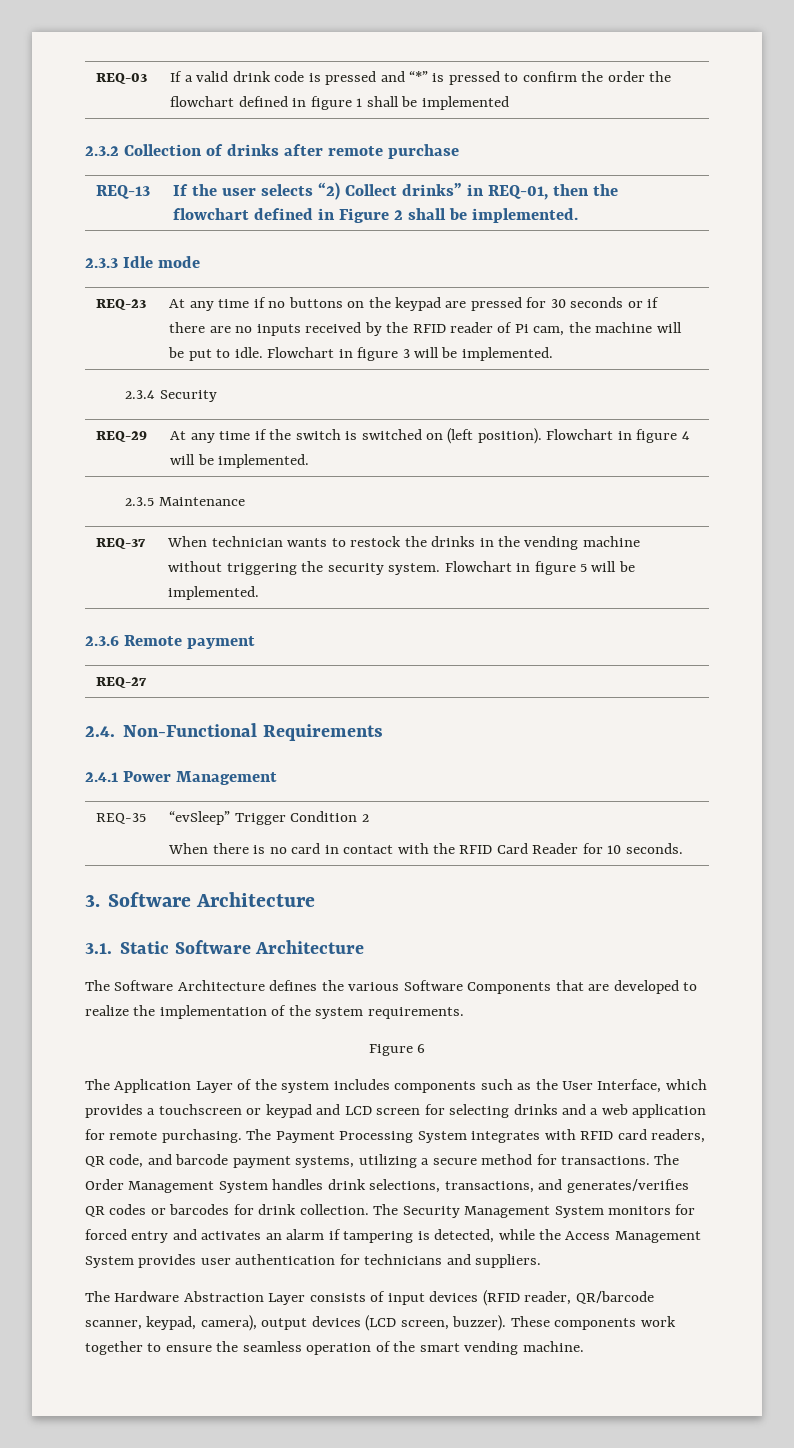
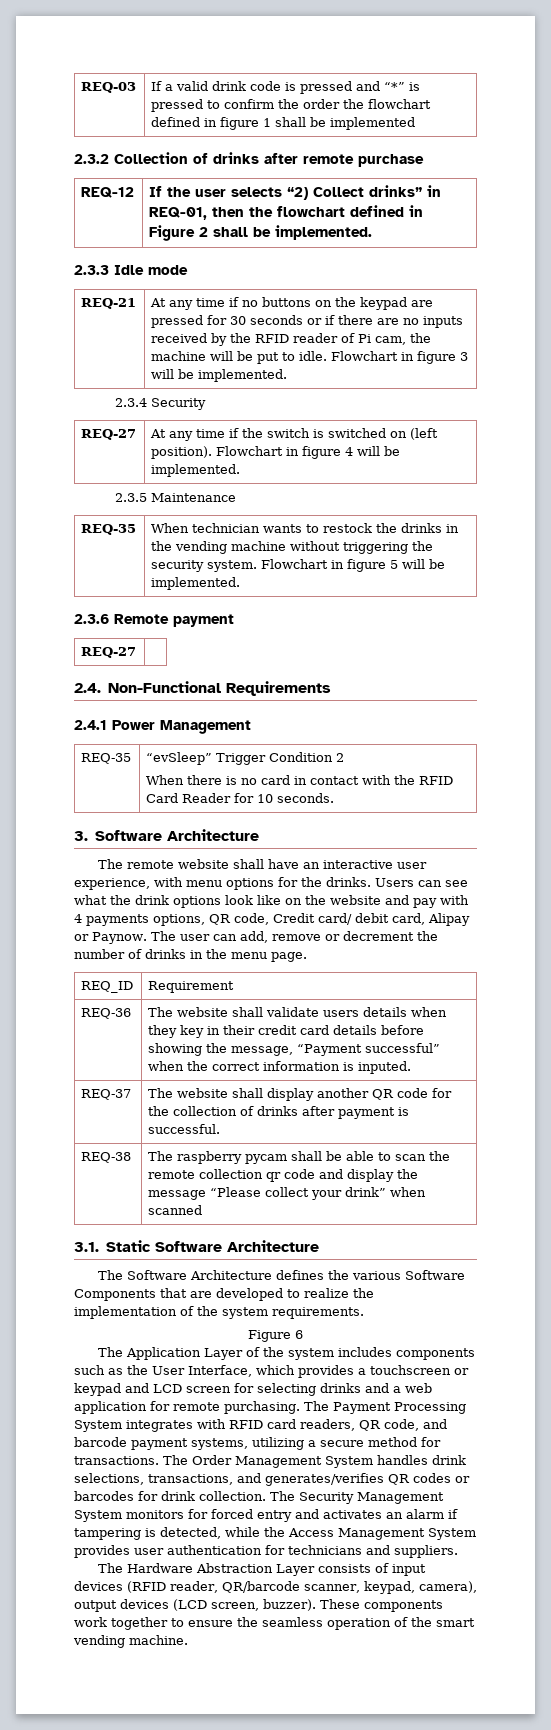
[96,185,151,199] REQ-13 -> [81,187,135,198] REQ-12
[96,299,147,310] REQ-23 -> [81,298,137,309] REQ-21
[96,431,148,442] REQ-29 -> [81,429,137,440] REQ-27
[96,538,147,549] REQ-37 -> [81,524,137,535] REQ-35
(316, 899) none -> [98,859,428,869] [74,877,468,890] [74,895,469,908] [74,913,470,926] [74,931,438,944] [74,949,307,962] [81,981,134,993] [148,981,235,993] [81,1008,132,1019] [148,1007,448,1017] [148,1025,425,1038] [148,1043,441,1056] [148,1061,412,1074] [81,1089,132,1100] [148,1088,453,1101] [148,1106,410,1119] [148,1124,221,1134] [81,1152,132,1163] [148,1151,451,1164] [148,1169,419,1182] [148,1187,427,1200] [148,1205,203,1215] // The remote website shall have an interactive user experience, with menu options for the drinks. Users can see what the drink options look like on the website and pay with 4 payments options, QR code, Credit card/ debit card, Alipay or Paynow. The user can add, remove or decrement the number of drinks in the menu page. // REQ_ID | Requirement // REQ-36 | The website shall validate users details when they key in their credit card details before showing the message, “Payment successful” when the correct information is inputed. // REQ-37 | The website shall display another QR code for the collection of drinks after payment is successful. // REQ-38 | The raspberry pycam shall be able to scan the remote collection qr code and display the message “Please collect your drink” when scanned

